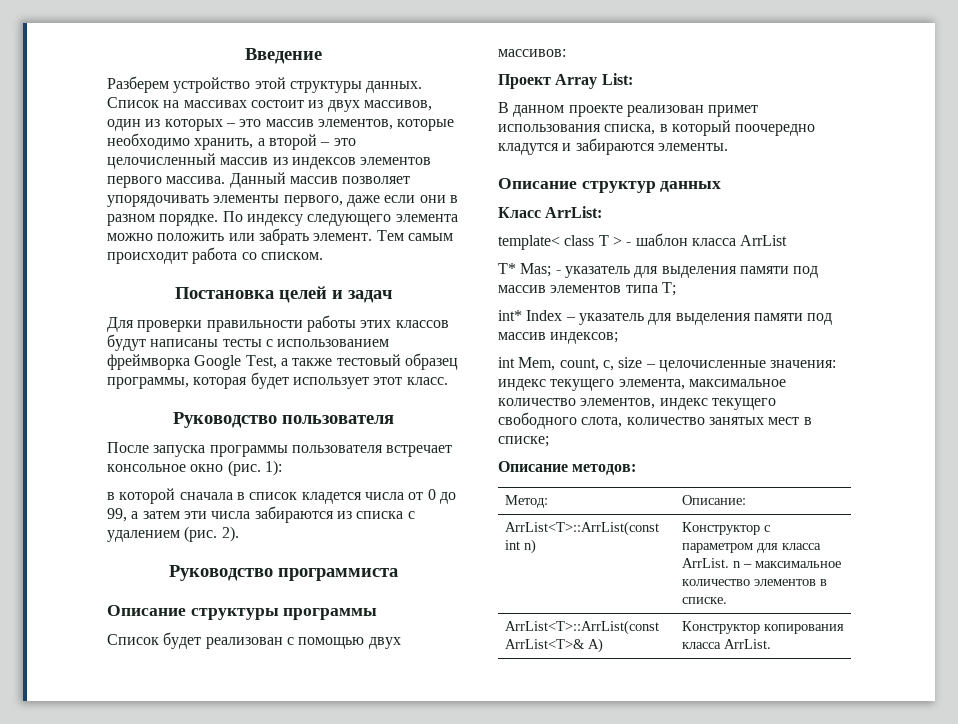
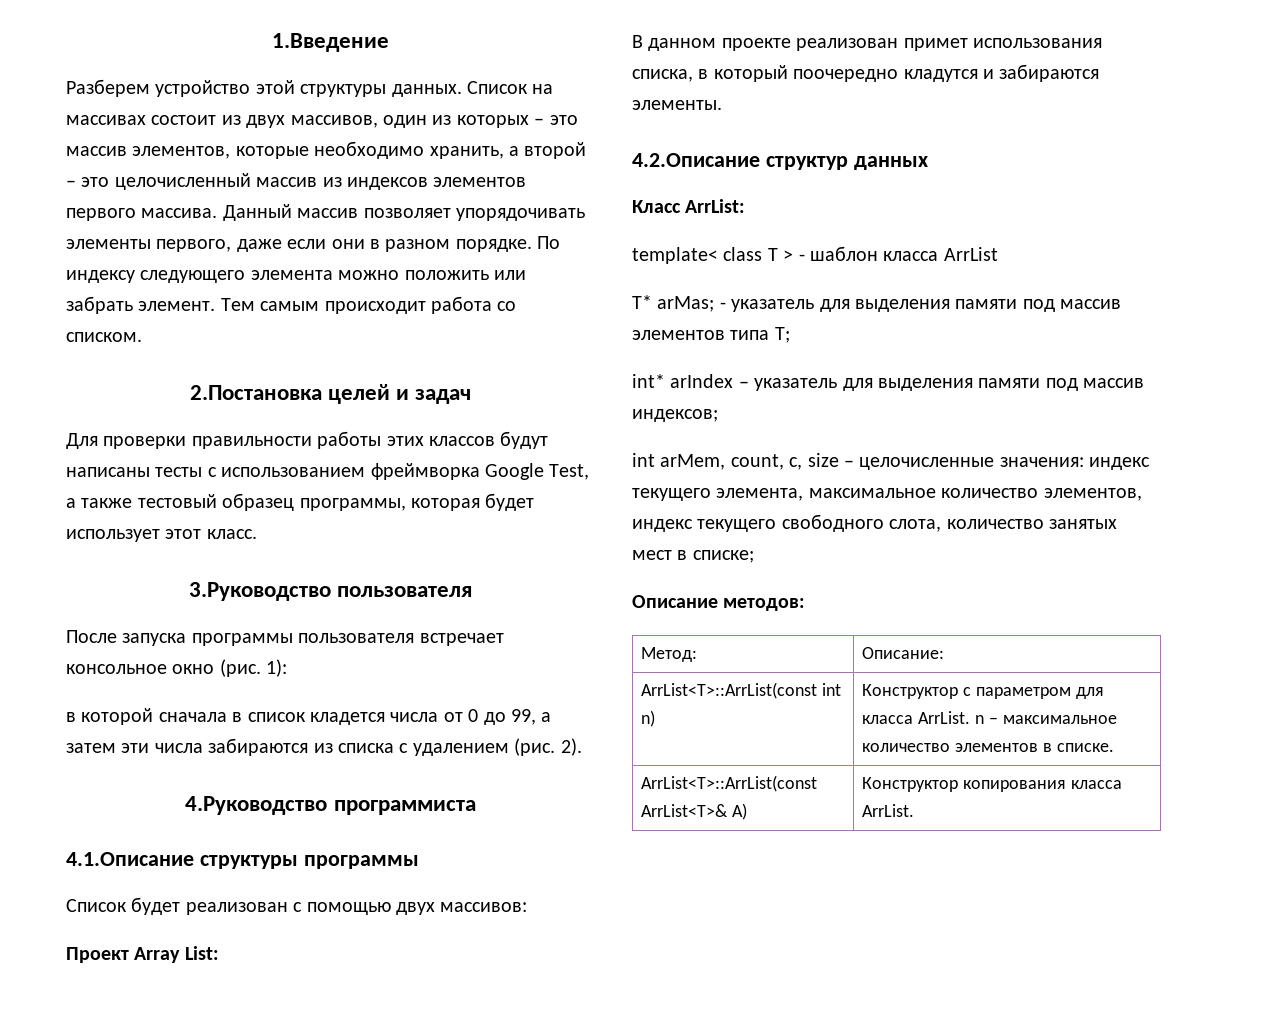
[245,48,322,64] Введение -> [272,33,389,52] 1.Введение
[175,287,274,299] Постановка -> [189,385,322,400] 2.Постановка
[173,412,277,428] Руководство -> [188,582,331,601] 3.Руководство
[169,565,273,581] Руководство -> [185,796,328,815] 4.Руководство
[107,605,186,616] Описание -> [66,852,194,866] 4.1.Описание
[498,178,577,189] Описание -> [632,153,760,167] 4.2.Описание
[520,263,552,277] Mas; -> [657,296,715,312] arMas;
[526,310,563,321] Index -> [670,374,734,388] arIndex
[518,357,556,371] Mem, -> [660,454,726,470] arMem,

